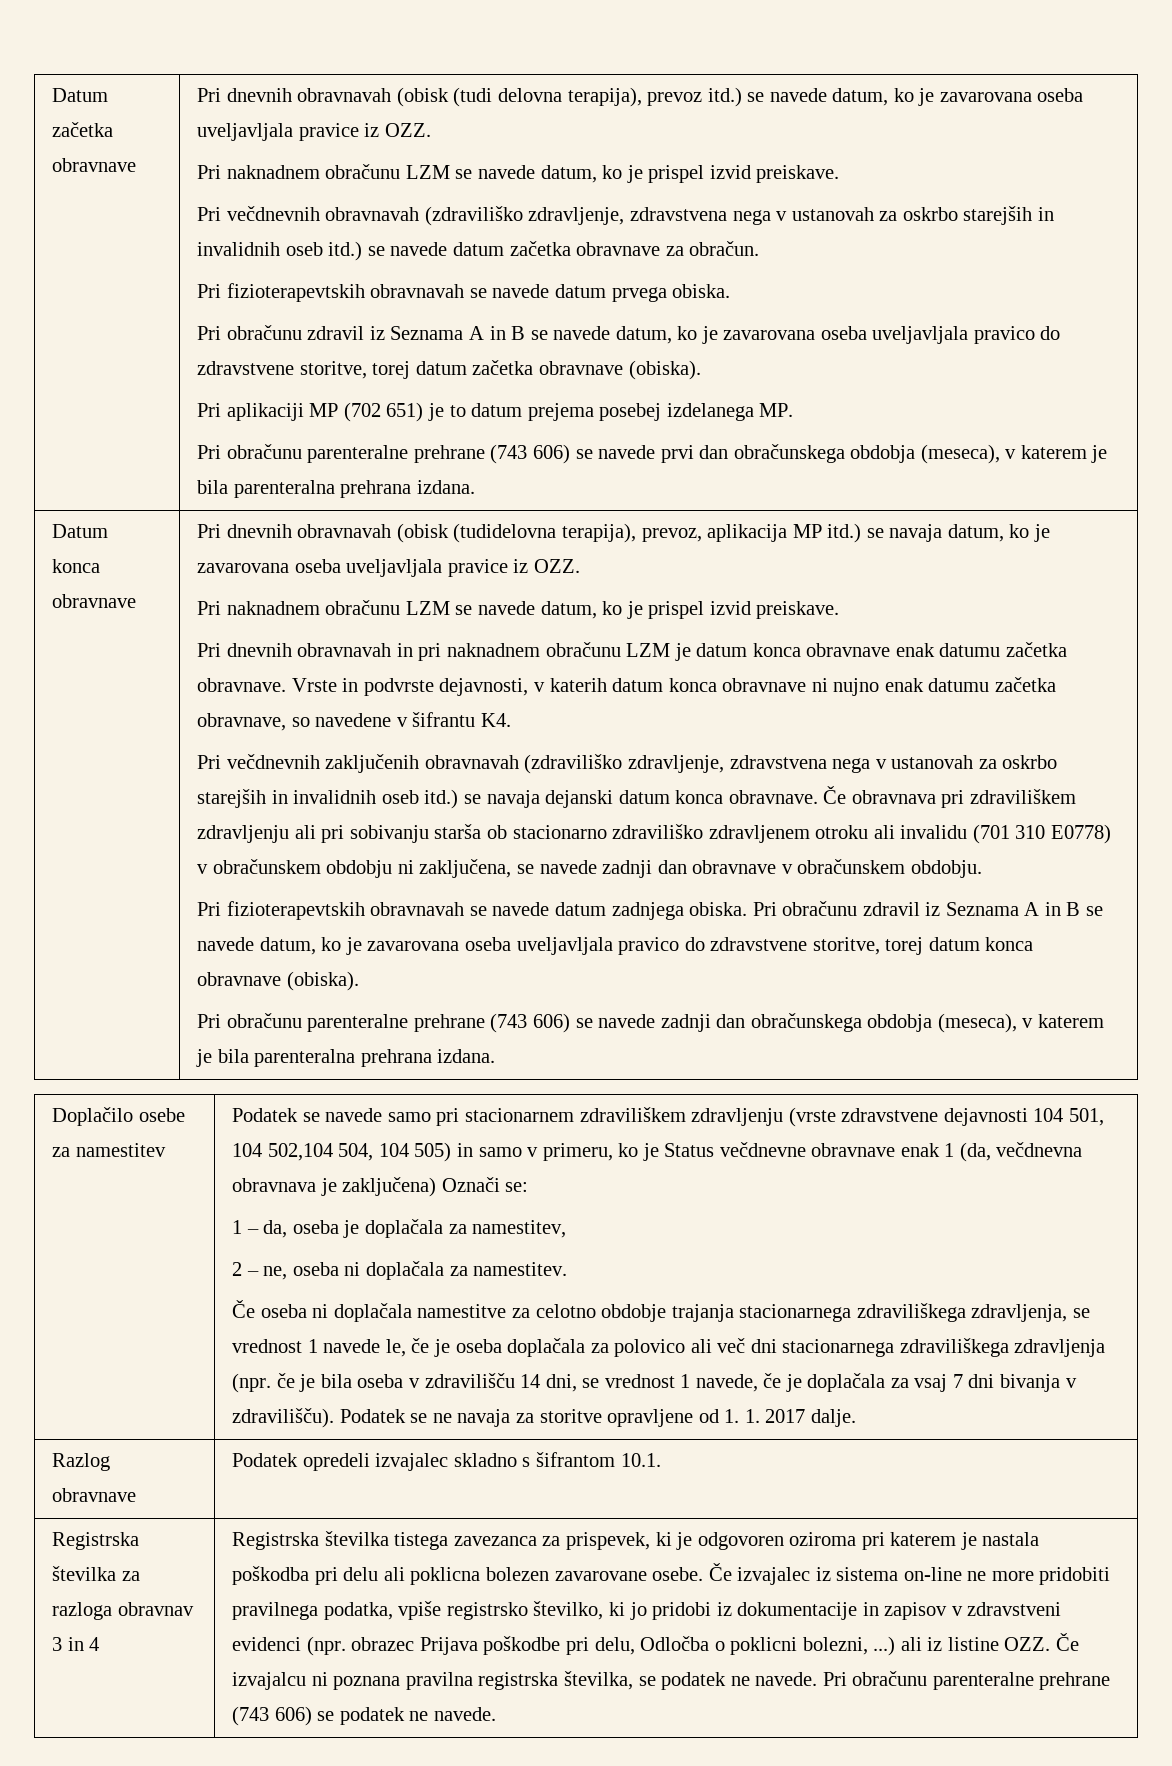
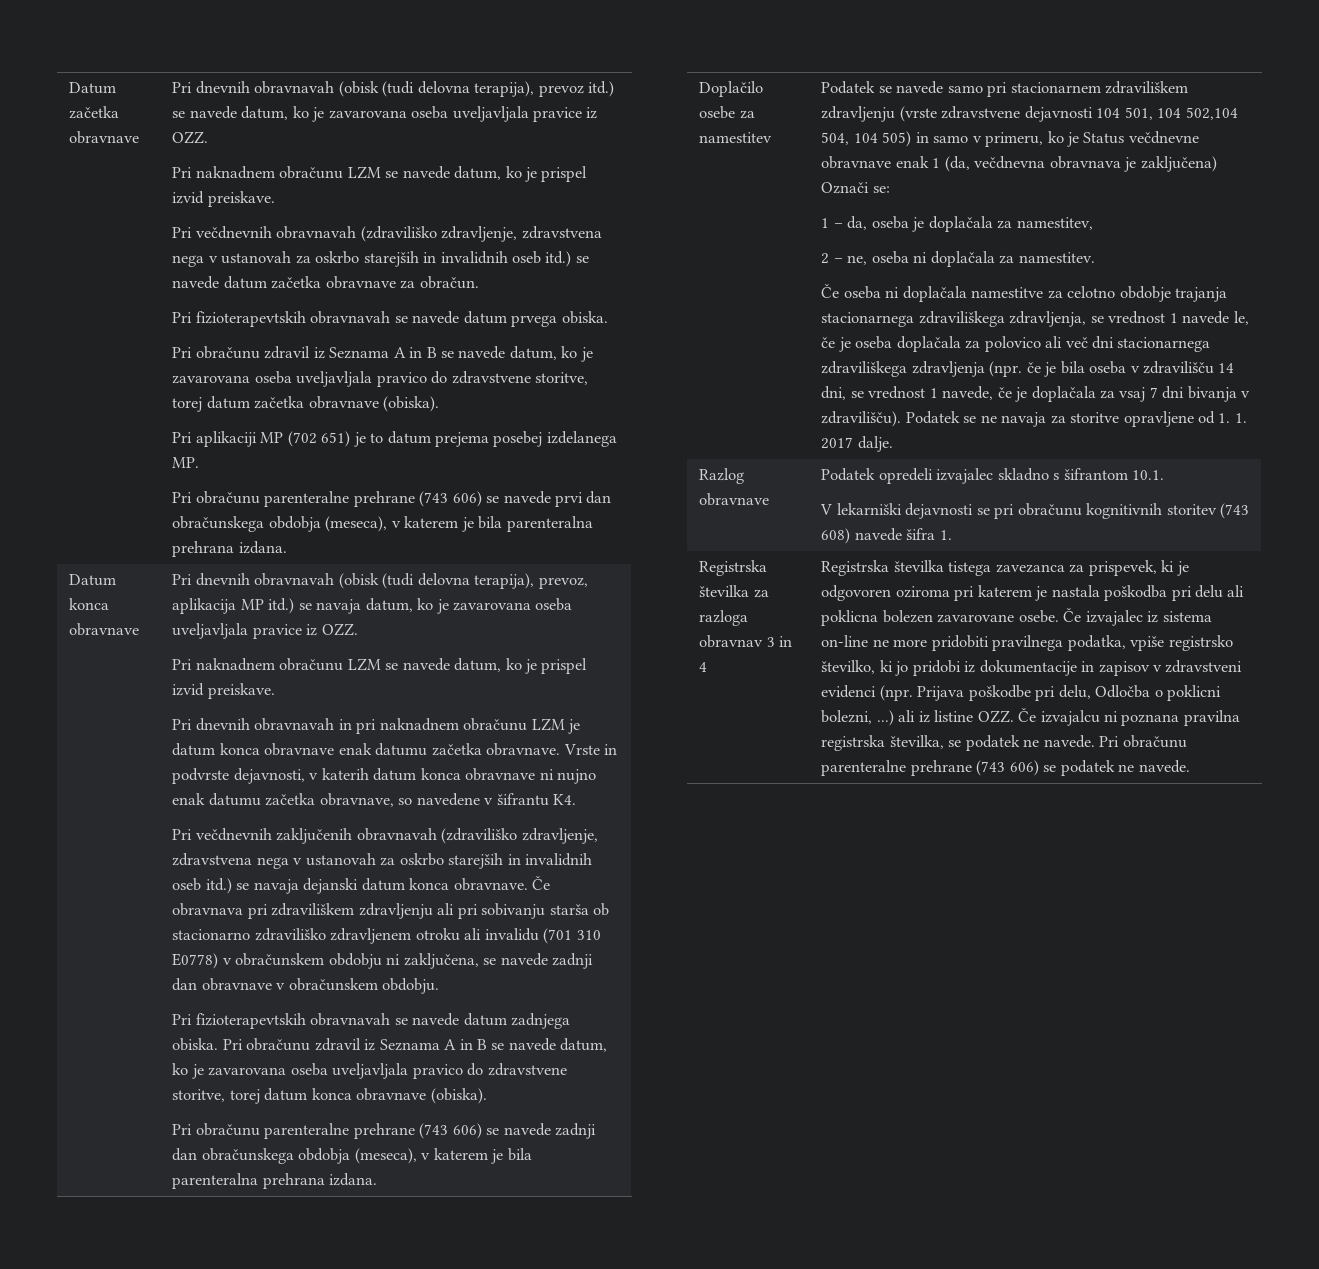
[453,523,557,543] (tudidelovna -> [382,573,470,589] (tudi delovna
(661, 1460) none -> [820,503,1250,519] [821,528,952,544] // V lekarniški dejavnosti se pri obračunu kognitivnih storitev (743 608) navede šifra 1.
[351,1637,415,1651] obrazec -> (913, 693) none

